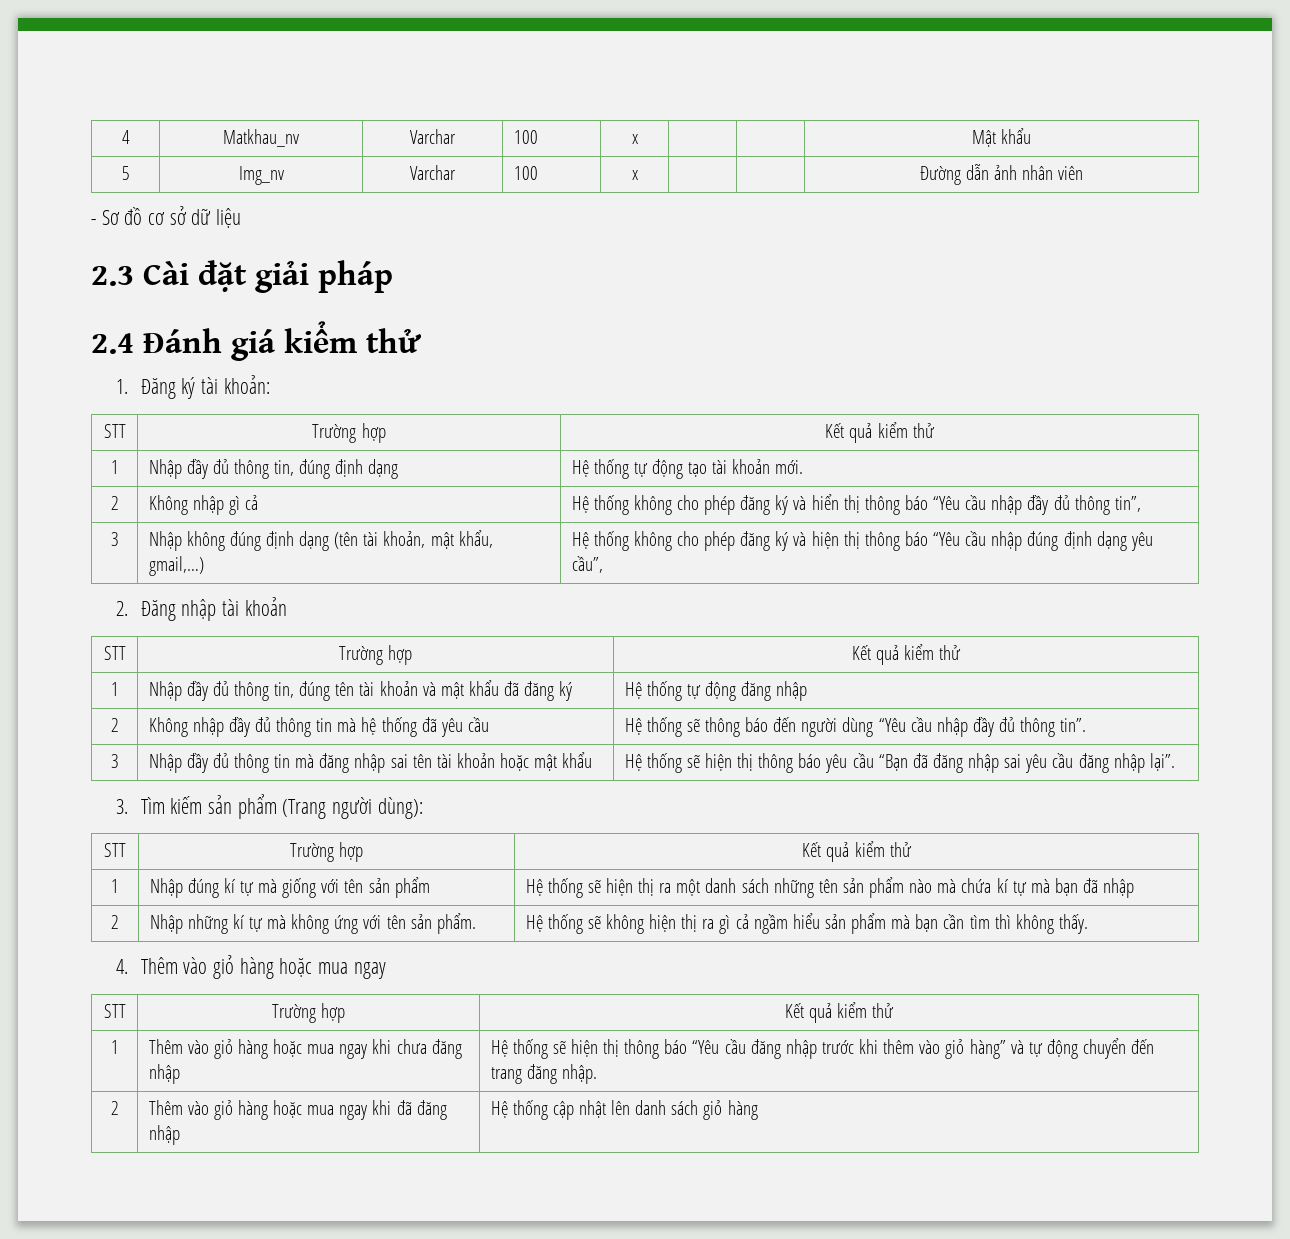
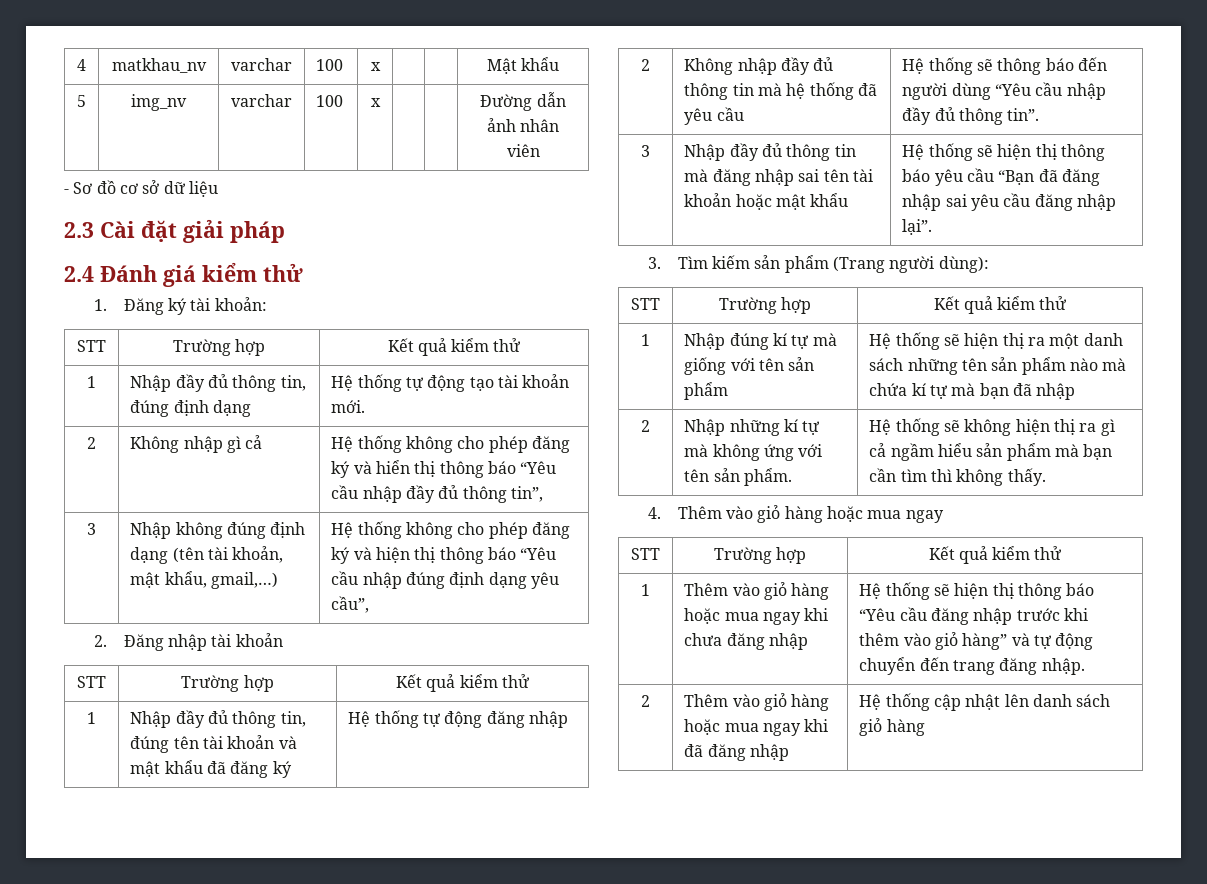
[223,129,299,147] [410,129,456,144] Matkhau_nv | Varchar -> [111,58,207,73] [231,58,292,71] matkhau_nv | varchar
[238,166,284,185] [410,165,456,180] Img_nv | Varchar -> [131,94,187,111] [231,94,292,107] img_nv | varchar

